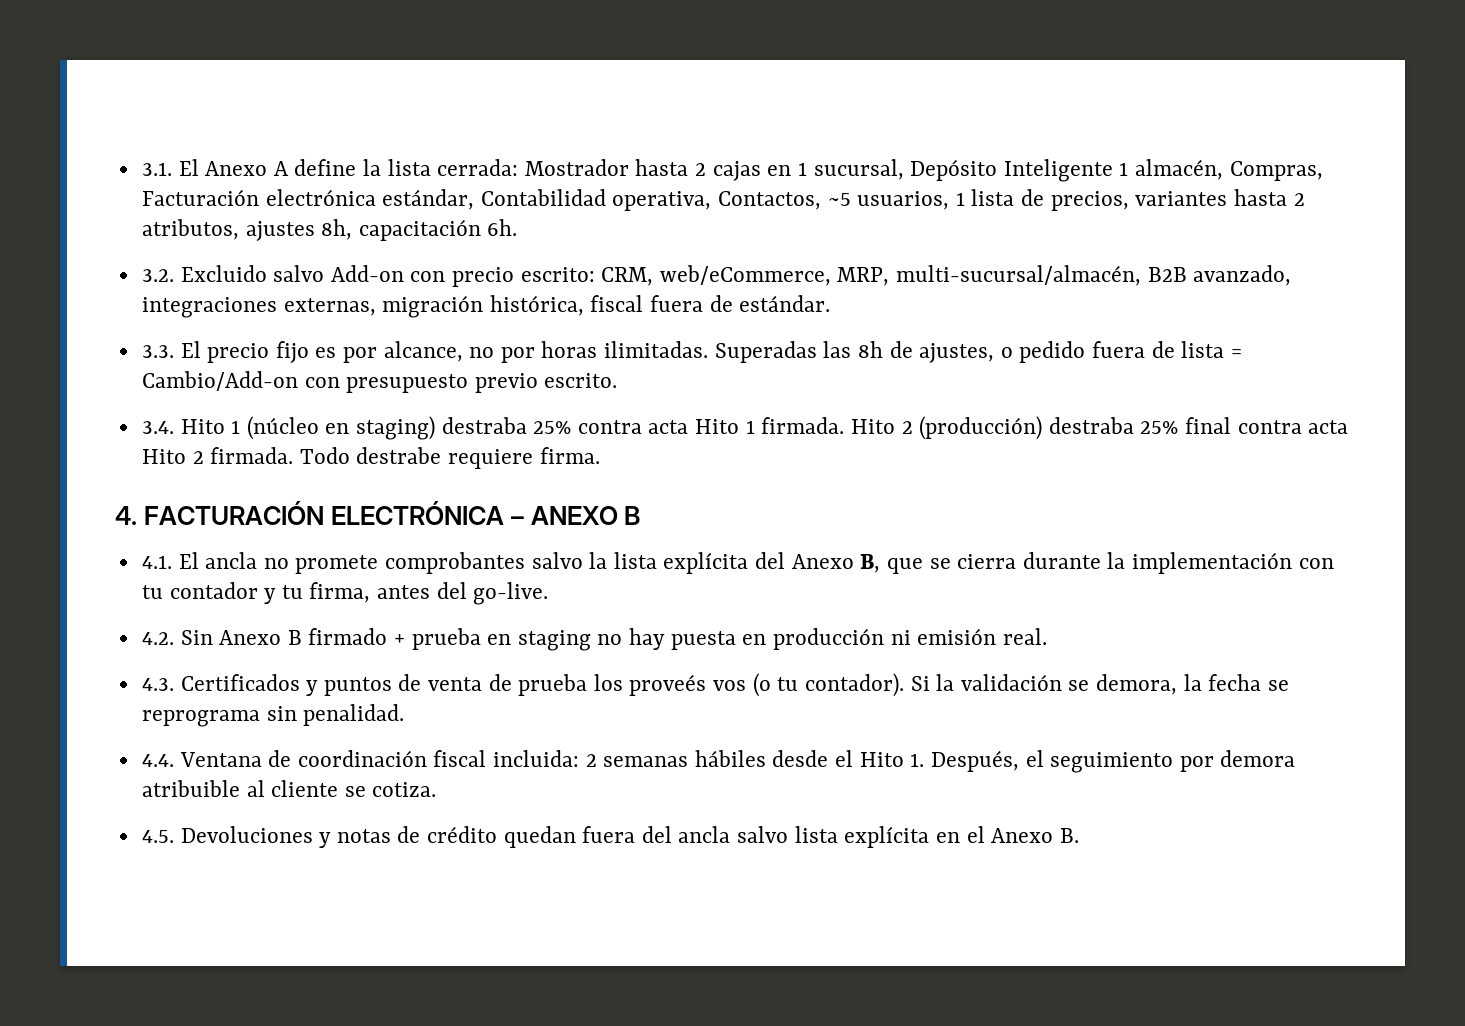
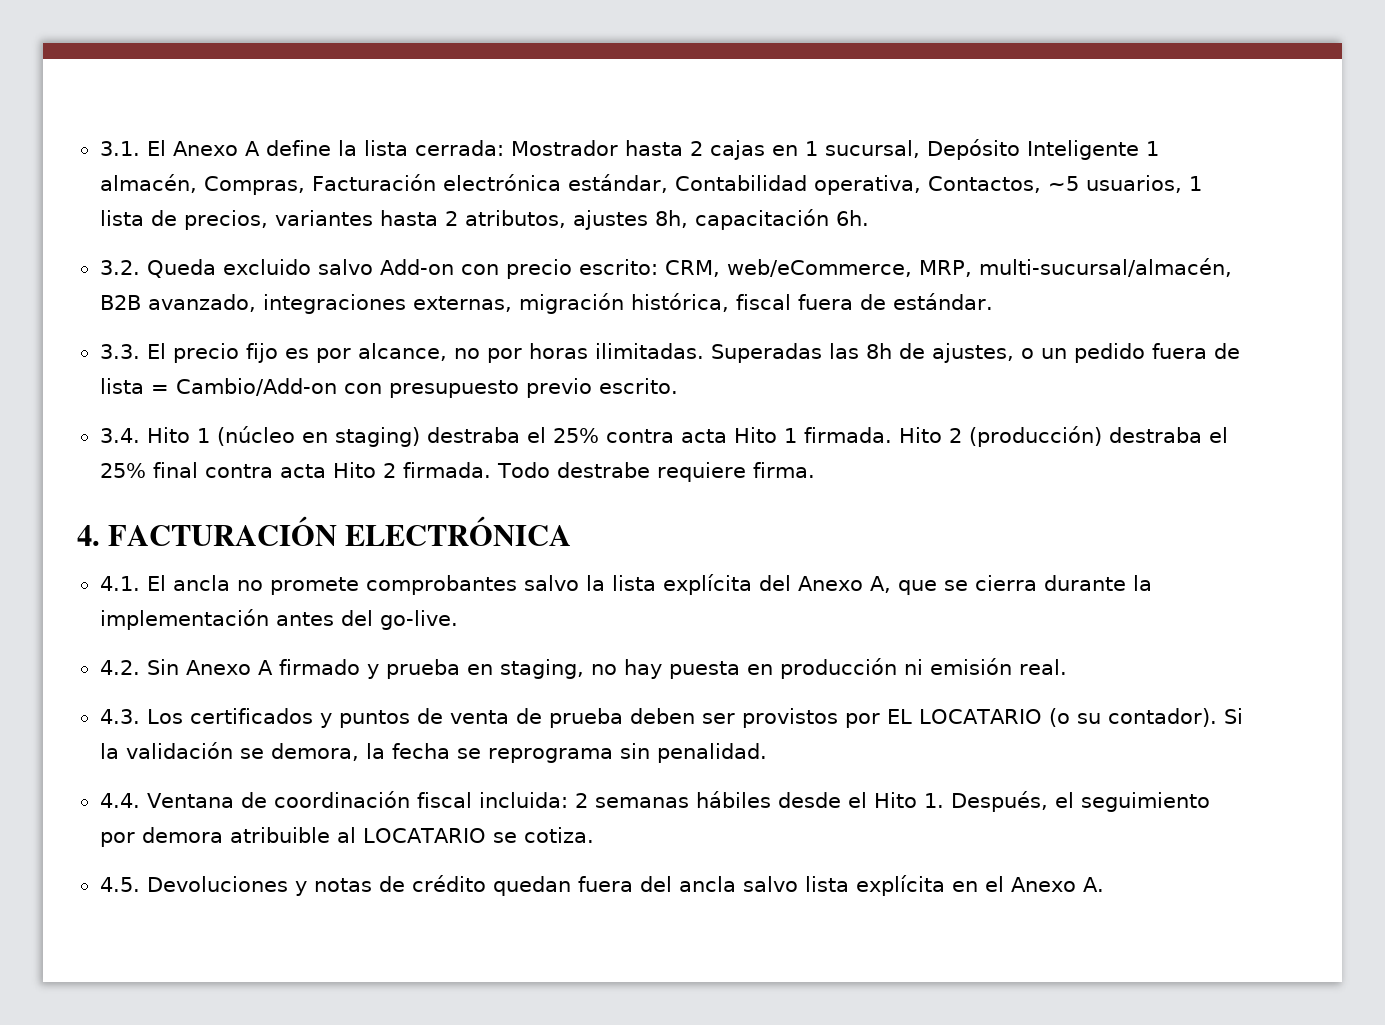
[180,265,267,282] Excluido -> [146,259,311,278] Queda excluido
(1013, 352) none -> [1040,348,1067,359] un
(527, 425) none -> [526,427,546,443] el
(1134, 425) none -> [1208,427,1228,443] el
[510,506,641,525] – ANEXO B -> (572, 531) none
[860,554,881,573] B, -> [869,576,891,593] A,
[1298,558,1334,569] [141,582,371,604] con tu contador y tu firma, -> (269, 619) none
[287,628,406,645] B firmado + -> [257,659,379,679] A firmado y
[517,630,591,651] staging -> [499,659,584,679] staging,
[180,674,300,691] Certificados -> [146,708,313,724] Los certificados
[593,673,799,697] los proveés vos (o tu -> [629,708,1101,728] deben ser provistos por EL LOCATARIO (o su
[271,780,339,797] cliente -> [362,828,486,843] LOCATARIO
[1059,828,1079,843] B. -> [1082,877,1104,892] A.

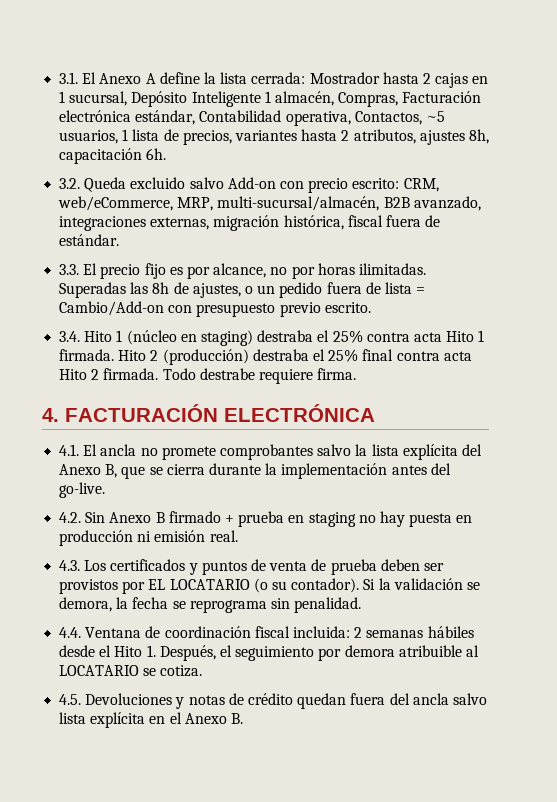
[869,576,891,593] A, -> [105,464,118,478] B,
[257,659,379,679] A firmado y -> [155,511,234,523] B firmado +
[499,659,584,679] staging, -> [308,512,356,527] staging
[1082,877,1104,892] A. -> [230,713,243,724] B.

